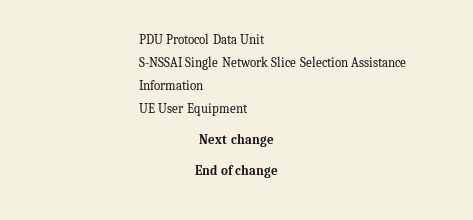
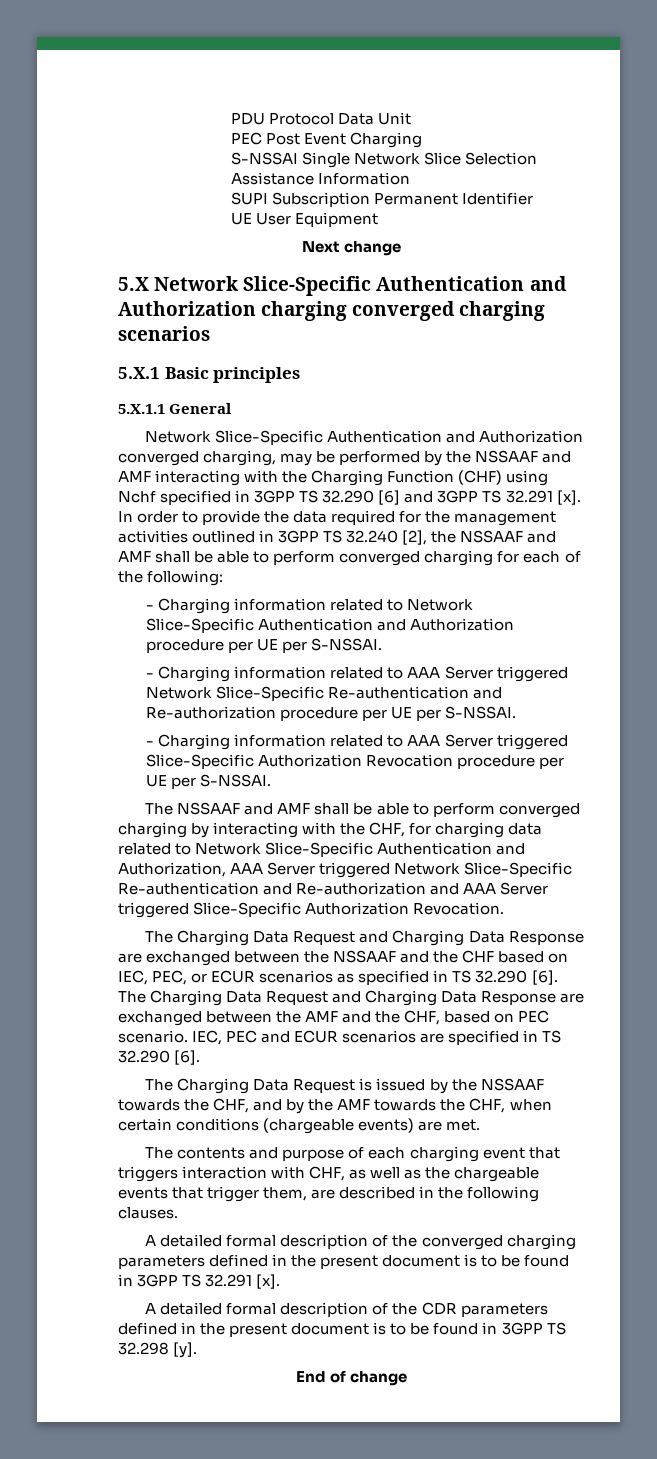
(266, 39) none -> [230,132,423,148] // PEC Post Event Charging
(203, 85) none -> [230,192,534,207] // SUPI Subscription Permanent Identifier
(274, 140) none -> [118,276,567,296] [118,301,546,321] [118,326,210,341] [118,367,301,383] [118,403,233,414] [145,430,584,445] [118,450,572,466] [118,470,549,486] [118,490,581,505] [118,510,557,526] [118,530,557,545] [118,550,581,566] [118,570,224,586] [146,598,474,614] [146,618,515,633] [146,638,383,653] [146,666,568,682] [146,686,503,701] [146,706,517,721] [146,734,568,750] [146,754,565,769] [146,774,272,789] [145,802,580,818] [118,822,543,838] [118,842,526,857] [118,862,573,878] [118,882,549,895] [118,902,505,918] [145,930,584,946] [118,950,569,966] [118,970,558,985] [118,990,585,1006] [118,1010,550,1026] [118,1030,562,1045] [118,1050,201,1065] [145,1078,544,1094] [118,1098,552,1114] [118,1118,481,1134] [145,1146,560,1162] [118,1166,540,1182] [118,1186,540,1202] [118,1207,178,1219] [145,1234,576,1250] [118,1254,570,1269] [118,1274,281,1289] [145,1302,548,1317] [118,1322,566,1337] [118,1342,198,1358] // 5.X Network Slice-Specific Authentication and Authorization charging converged charging scenarios // 5.X.1 Basic principles // 5.X.1.1 General // Network Slice-Specific Authentication and Authorization converged charging, may be performed by the NSSAAF and AMF interacting with the Charging Function (CHF) using Nchf specified in 3GPP TS 32.290 [6] and 3GPP TS 32.291 [x]. In order to provide the data required for the management activities outlined in 3GPP TS 32.240 [2], the NSSAAF and AMF shall be able to perform converged charging for each of the following: // - Charging information related to Network Slice-Specific Authentication and Authorization procedure per UE per S-NSSAI. // - Charging information related to AAA Server triggered Network Slice-Specific Re-authentication and Re-authorization procedure per UE per S-NSSAI. // - Charging information related to AAA Server triggered Slice-Specific Authorization Revocation procedure per UE per S-NSSAI. // The NSSAAF and AMF shall be able to perform converged charging by interacting with the CHF, for charging data related to Network Slice-Specific Authentication and Authorization, AAA Server triggered Network Slice-Specific Re-authentication and Re-authorization and AAA Server triggered Slice-Specific Authorization Revocation. // The Charging Data Request and Charging Data Response are exchanged between the NSSAAF and the CHF based on IEC, PEC, or ECUR scenarios as specified in TS 32.290 [6]. The Charging Data Request and Charging Data Response are exchanged between the AMF and the CHF, based on PEC scenario. IEC, PEC and ECUR scenarios are specified in TS 32.290 [6]. // The Charging Data Request is issued by the NSSAAF towards the CHF, and by the AMF towards the CHF, when certain conditions (chargeable events) are met. // The contents and purpose of each charging event that triggers interaction with CHF, as well as the chargeable events that trigger them, are described in the following clauses. // A detailed formal description of the converged charging parameters defined in the present document is to be found in 3GPP TS 32.291 [x]. // A detailed formal description of the CDR parameters defined in the present document is to be found in 3GPP TS 32.298 [y].

